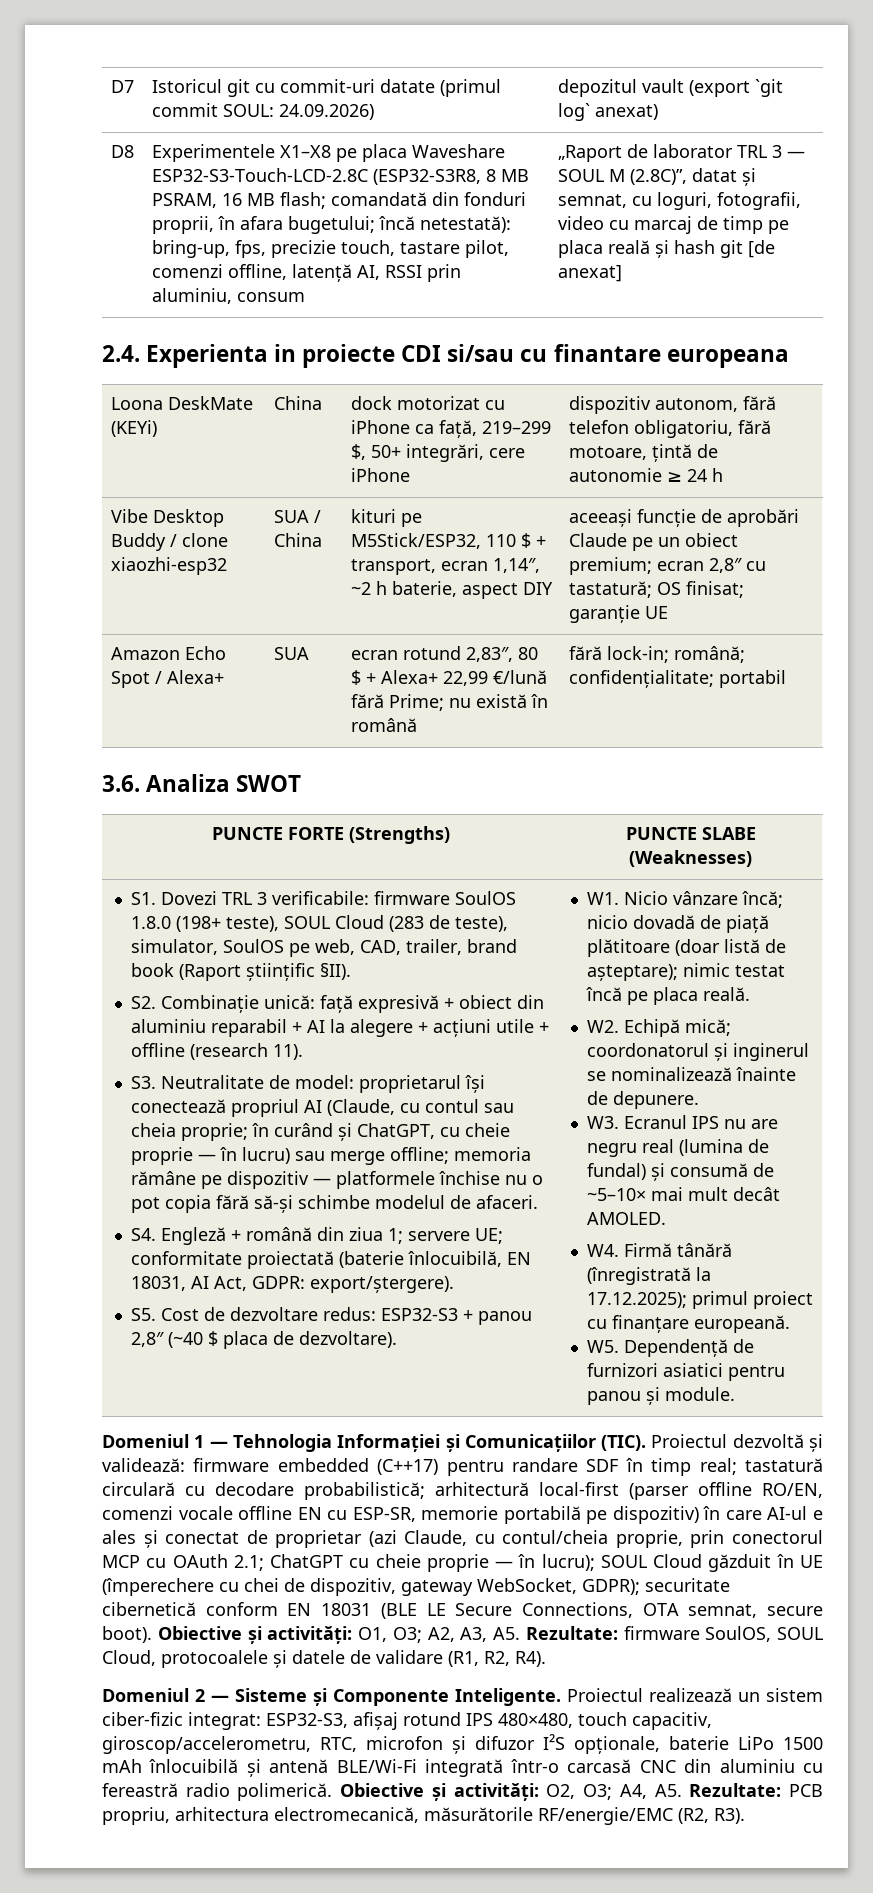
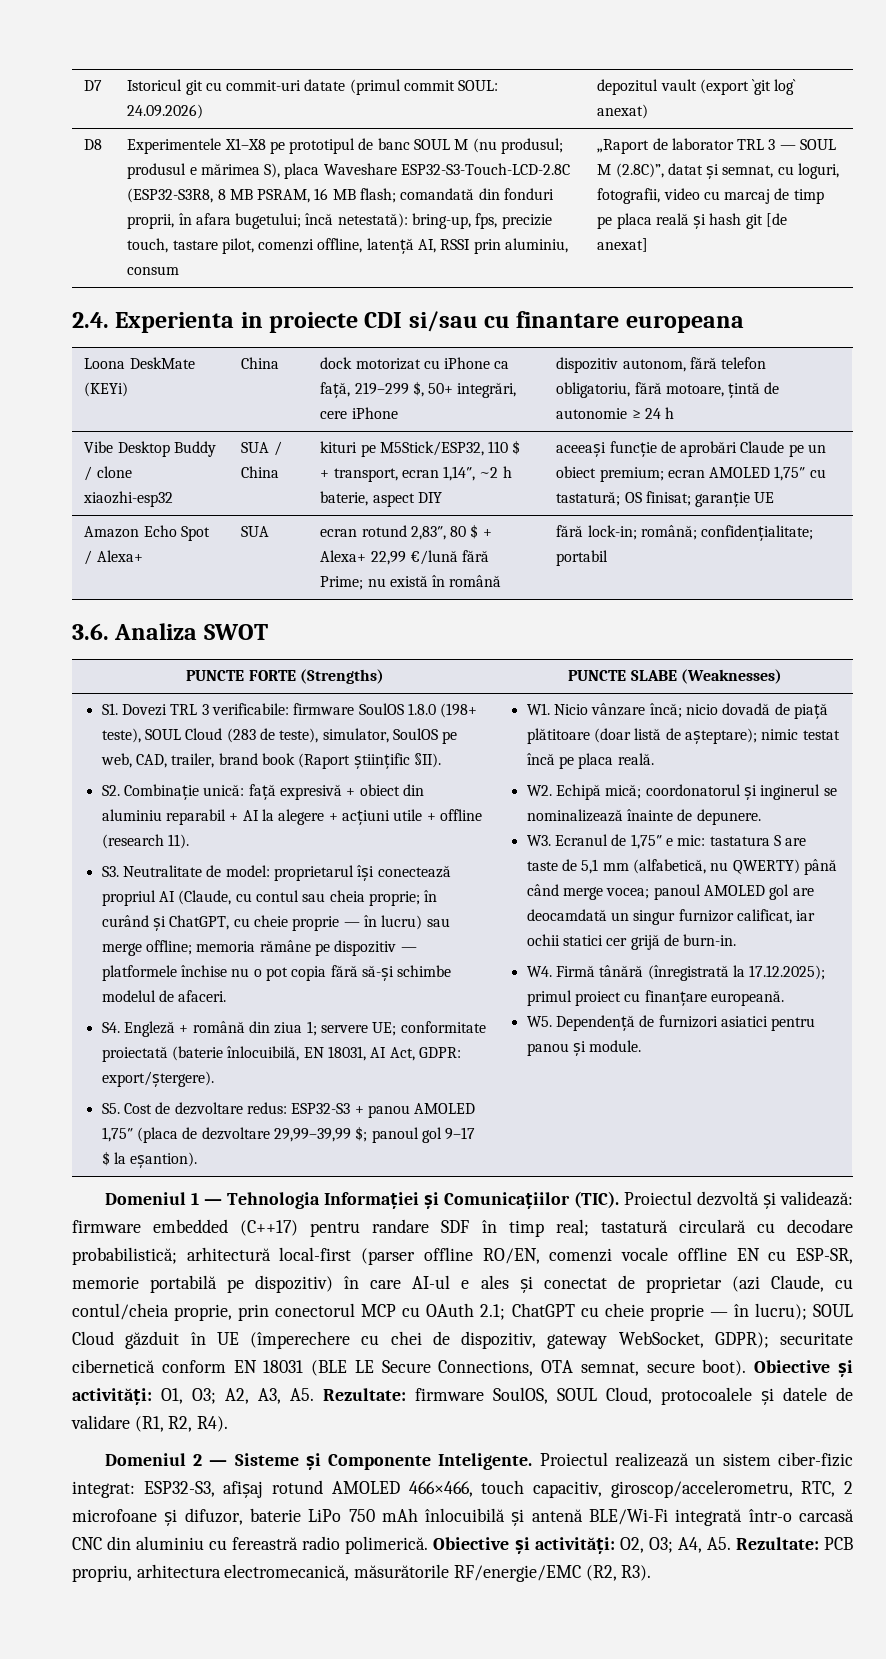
(357, 155) none -> [289,138,564,154] [127,163,281,179] prototipul de banc SOUL M (nu produsul; produsul e mărimea S),
[708,558,742,573] 2,8″ -> [709,466,806,481] AMOLED 1,75″
[130,1331,397,1349] 2,8″ (~40 $ placa de dezvoltare). -> [414,1103,476,1114] [101,1126,476,1143] [101,1151,198,1168] AMOLED 1,75″ (placa de dezvoltare 29,99–39,99 $; panoul gol 9–17 $ la eșantion).
[691,1116,778,1129] [586,1139,769,1157] [586,1163,774,1181] [586,1187,780,1201] [586,1212,666,1225] IPS nu are negru real (lumina de fundal) și consumă de ~5–10× mai mult decât AMOLED. -> [611,834,807,849] [526,859,838,875] [526,884,814,900] [526,909,816,925] [526,934,737,950] de 1,75″ e mic: tastatura S are taste de 5,1 mm (alfabetică, nu QWERTY) până când merge vocea; panoul AMOLED gol are deocamdată un singur furnizor calificat, iar ochii statici cer grijă de burn-in.
[466,1713,573,1728] IPS 480×480, -> [331,1481,473,1497] AMOLED 466×466,
[366,1734,660,1754] microfon și difuzor I²S opționale, -> [844,1481,853,1494] [72,1508,243,1526] 2 microfoane și difuzor,
[783,1737,823,1750] 1500 -> [348,1509,375,1522] 750

